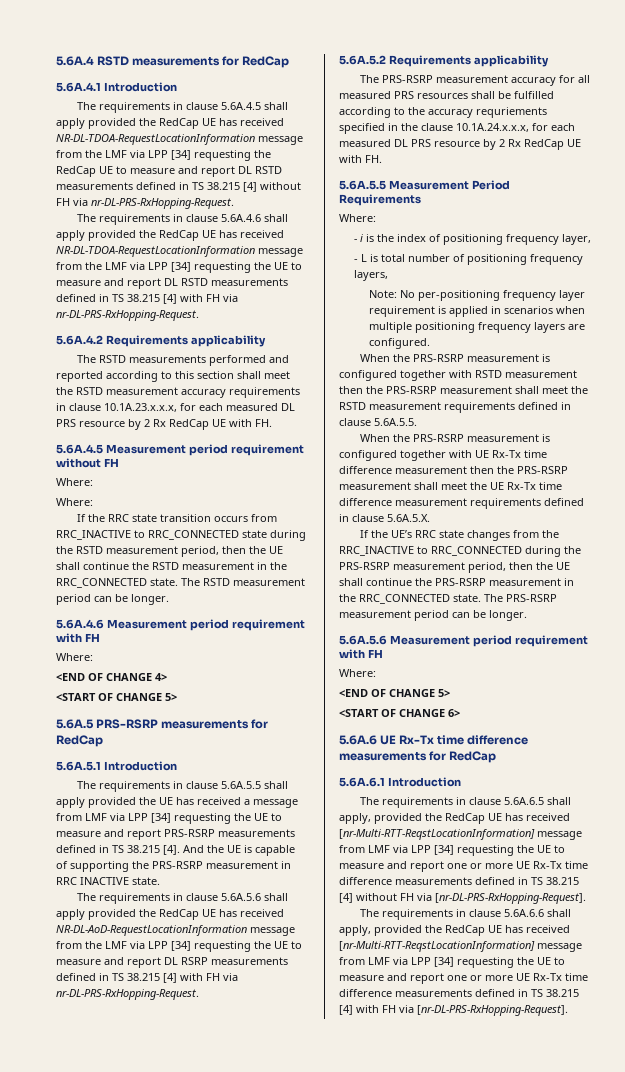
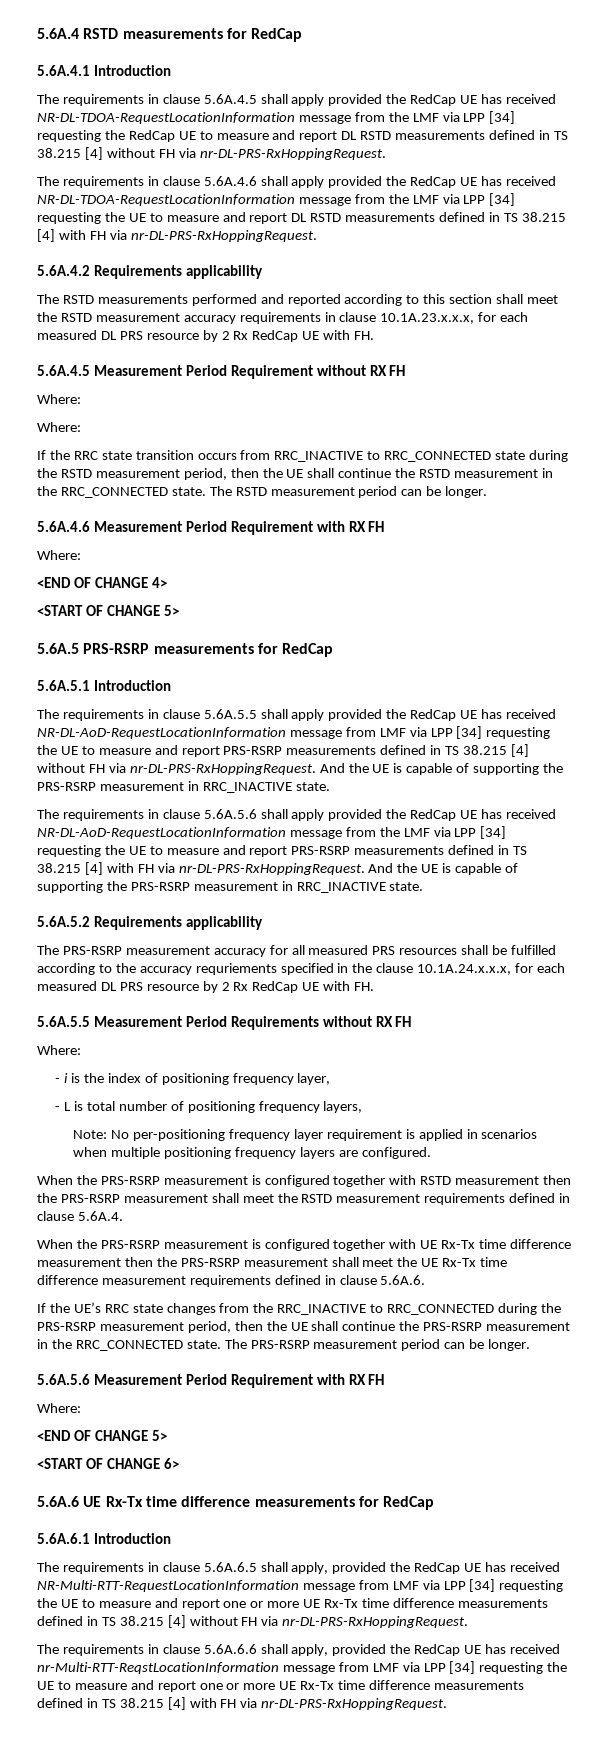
[91,198,234,209] nr-DL-PRS-RxHopping-Request. -> [199,148,386,160] nr-DL-PRS-RxHoppingRequest.
[56,310,199,321] nr-DL-PRS-RxHopping-Request. -> [130,230,317,242] nr-DL-PRS-RxHoppingRequest.
[188,444,304,456] [56,458,101,468] period requirement without -> [185,365,387,379] Period Requirement without RX
[189,619,305,631] [56,633,82,643] period requirement with -> [185,521,366,535] Period Requirement with RX
[159,797,250,805] UE has received a -> [410,709,556,721] [37,727,286,739] RedCap UE has received NR-DL-AoD-RequestLocationInformation
[163,845,180,855] [4]. -> [510,744,529,757] [37,763,316,775] [4] without FH via nr-DL-PRS-RxHoppingRequest.
[56,877,129,885] RRC INACTIVE -> [202,782,292,793] RRC_INACTIVE
[164,957,288,965] [56,973,238,983] [56,989,199,1000] DL RSRP measurements defined in TS 38.215 [4] with FH via nr-DL-PRS-RxHopping-Request. -> [291,845,528,855] [37,862,519,875] [37,881,424,893] PRS-RSRP measurements defined in TS 38.215 [4] with FH via nr-DL-PRS-RxHoppingRequest. And the UE is capable of supporting the PRS-RSRP measurement in RRC_INACTIVE state.
(421, 200) none -> [322,1016,412,1027] without RX FH
[374,418,417,426] 5.6A.5.5. -> [77,1211,123,1221] 5.6A.4.
[387,514,430,522] 5.6A.5.X. -> [380,1275,426,1285] 5.6A.6.
[472,635,588,647] [339,649,365,659] period requirement with -> [185,1374,366,1388] Period Requirement with RX
[339,829,535,840] [nr-Multi-RTT-ReqstLocationInformation] -> [37,1580,299,1592] NR-Multi-RTT-RequestLocationInformation
[435,893,586,904] [nr-DL-PRS-RxHopping-Request]. -> [282,1616,469,1628] nr-DL-PRS-RxHoppingRequest.
[339,941,535,952] [nr-Multi-RTT-ReqstLocationInformation] -> [37,1662,279,1674] nr-Multi-RTT-ReqstLocationInformation
[417,1005,568,1016] [nr-DL-PRS-RxHopping-Request]. -> [261,1698,448,1710] nr-DL-PRS-RxHoppingRequest.

